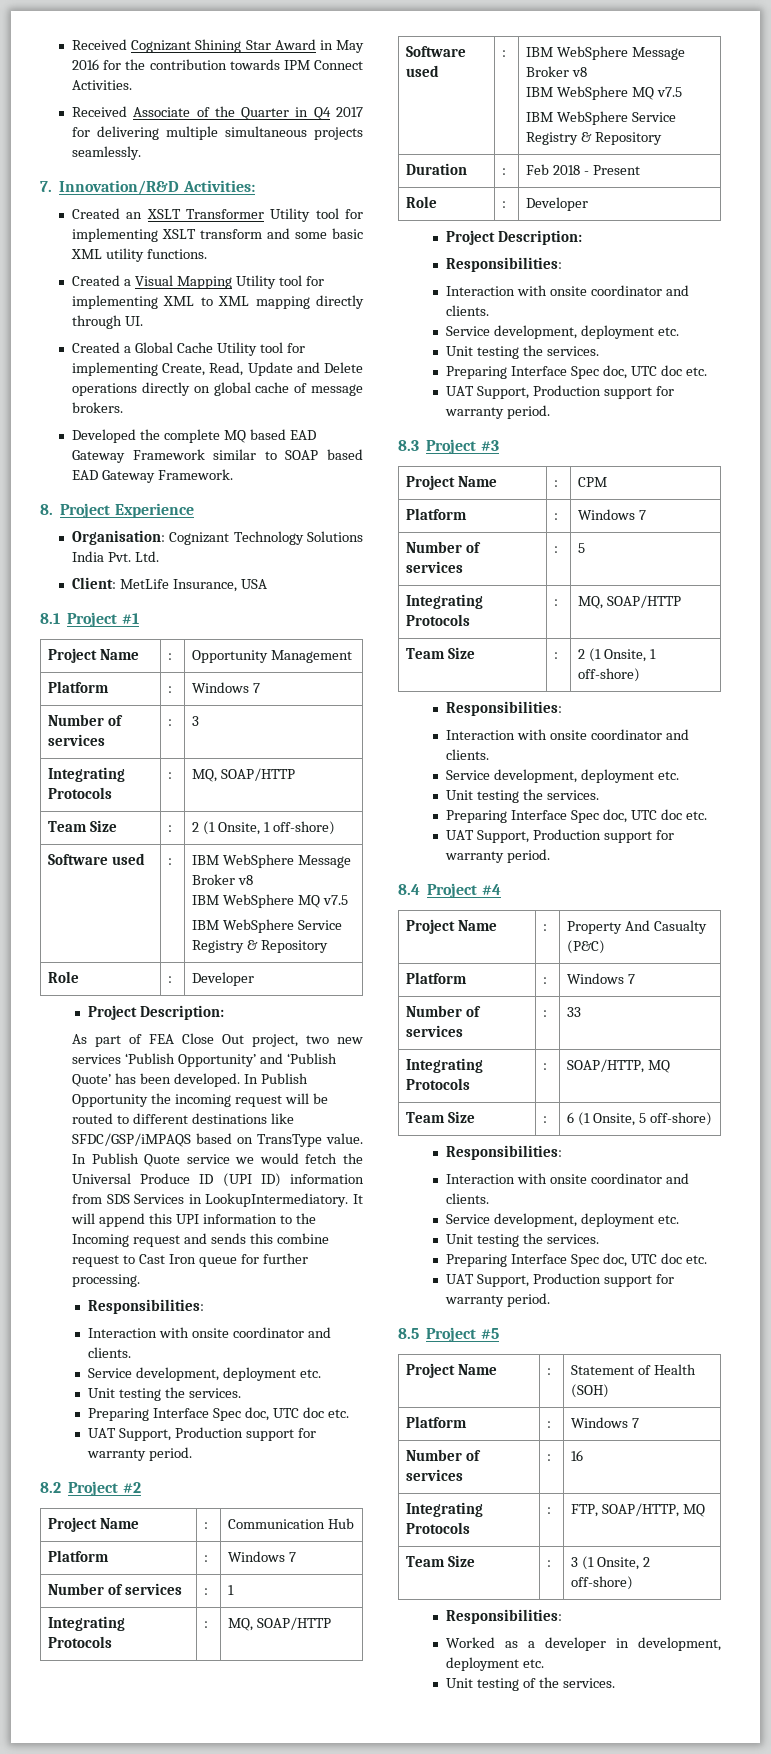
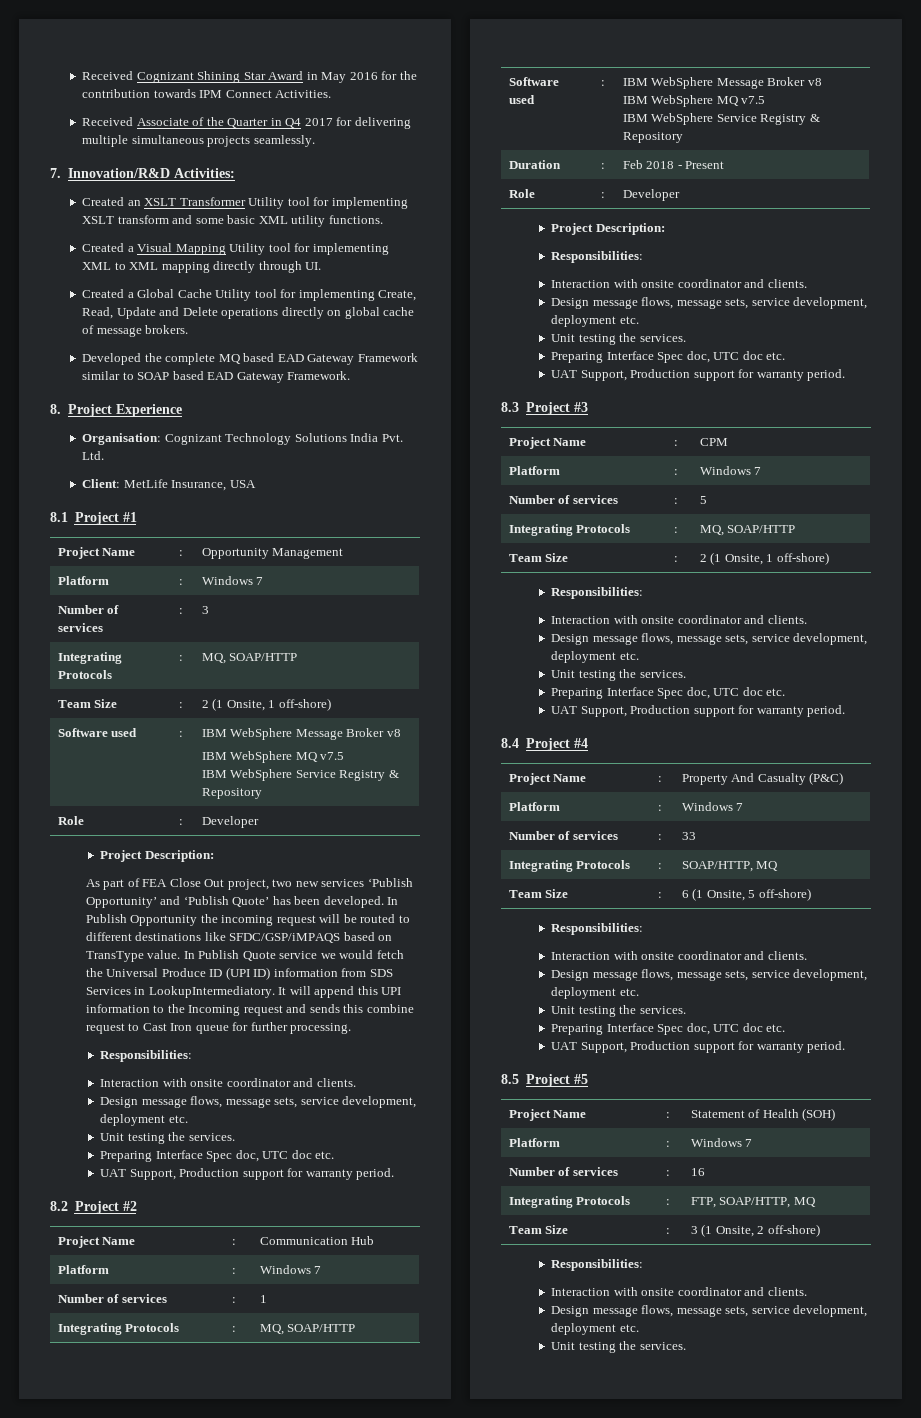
[88,1368,133,1378] Service -> [100,1096,339,1108] Design message flows, message sets, service
[446,326,491,336] Service -> [551,297,790,309] Design message flows, message sets, service
[446,770,491,780] Service -> [551,633,790,645] Design message flows, message sets, service
[446,1214,491,1224] Service -> [551,969,790,981] Design message flows, message sets, service
[446,1637,721,1651] [446,1657,544,1671] [446,1678,536,1691] Worked as a developer in development, deployment etc. // Unit testing of -> [551,1287,807,1296] [551,1305,868,1317] [551,1323,639,1335] [551,1342,616,1353] Interaction with onsite coordinator and clients. // Design message flows, message sets, service development, deployment etc. // Unit testing

